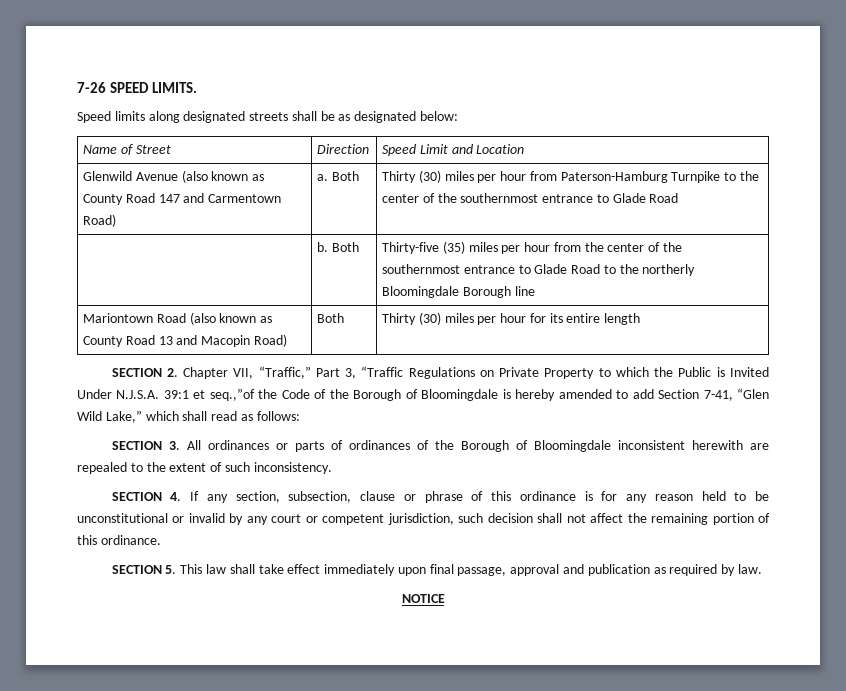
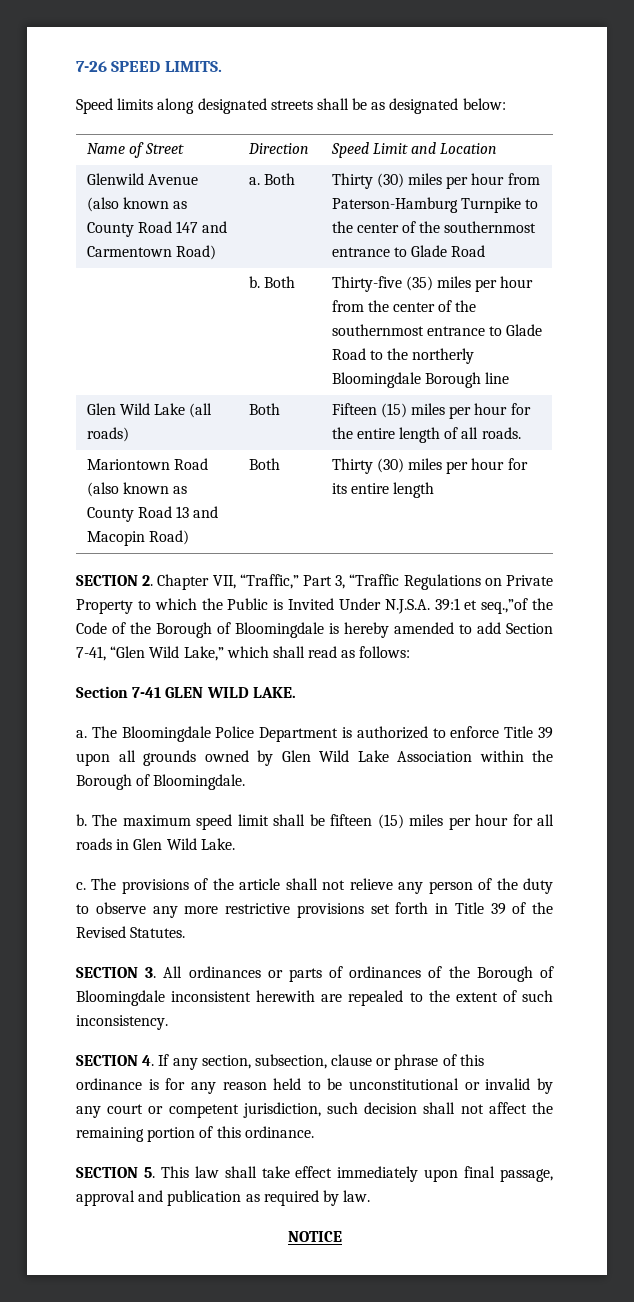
(535, 291) none -> [86,403,213,418] [86,427,129,442] [248,403,280,415] [331,403,531,419] [331,427,521,443] // Glen Wild Lake (all roads) | Both | Fifteen (15) miles per hour for the entire length of all roads.
(300, 416) none -> [76,686,296,698] [76,726,554,742] [76,750,553,766] [76,774,246,790] [76,814,554,830] [76,838,235,850] [76,878,553,894] [76,902,553,918] [76,926,186,938] // Section 7-41 GLEN WILD LAKE. // a. The Bloomingdale Police Department is authorized to enforce Title 39 upon all grounds owned by Glen Wild Lake Association within the Borough of Bloomingdale. // b. The maximum speed limit shall be fifteen (15) miles per hour for all roads in Glen Wild Lake. // c. The provisions of the article shall not relieve any person of the duty to observe any more restrictive provisions set forth in Title 39 of the Revised Statutes.

